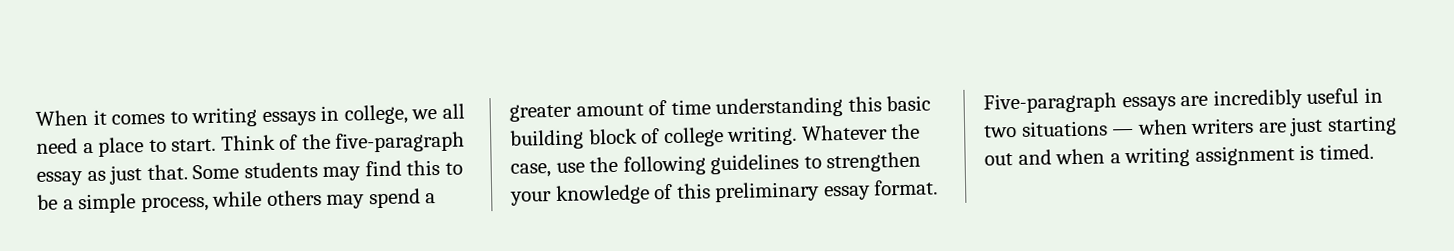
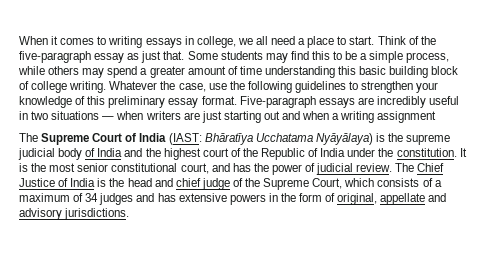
[1299,143,1374,161] is timed. -> [19,133,451,145] [18,148,467,160] [19,163,445,175] [19,178,442,190] [19,193,447,205] [19,208,130,220] // The Supreme Court of India (IAST: Bhāratīya Ucchatama Nyāyālaya) is the supreme judicial body of India and the highest court of the Republic of India under the constitution. It is the most senior constitutional court, and has the power of judicial review. The Chief Justice of India is the head and chief judge of the Supreme Court, which consists of a maximum of 34 judges and has extensive powers in the form of original, appellate and advisory jurisdictions.

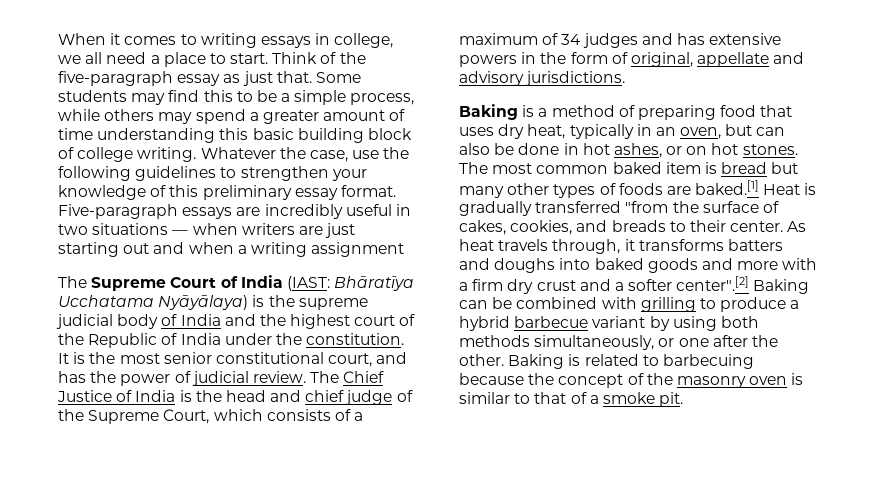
(130, 214) none -> [459,104,793,120] [459,124,786,139] [459,143,798,158] [459,162,799,174] [459,180,817,198] [459,201,779,216] [459,220,807,235] [459,239,783,254] [459,258,818,273] [459,276,810,294] [459,297,800,312] [459,316,759,331] [459,335,778,350] [459,354,754,369] [459,373,804,388] [459,392,684,407] // Baking is a method of preparing food that uses dry heat, typically in an oven, but can also be done in hot ashes, or on hot stones. The most common baked item is bread but many other types of foods are baked.[1] Heat is gradually transferred "from the surface of cakes, cookies, and breads to their center. As heat travels through, it transforms batters and doughs into baked goods and more with a firm dry crust and a softer center".[2] Baking can be combined with grilling to produce a hybrid barbecue variant by using both methods simultaneously, or one after the other. Baking is related to barbecuing because the concept of the masonry oven is similar to that of a smoke pit.

